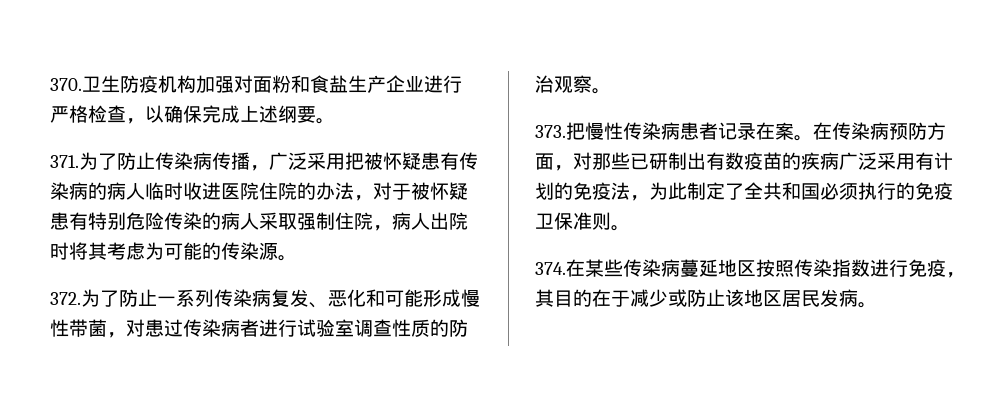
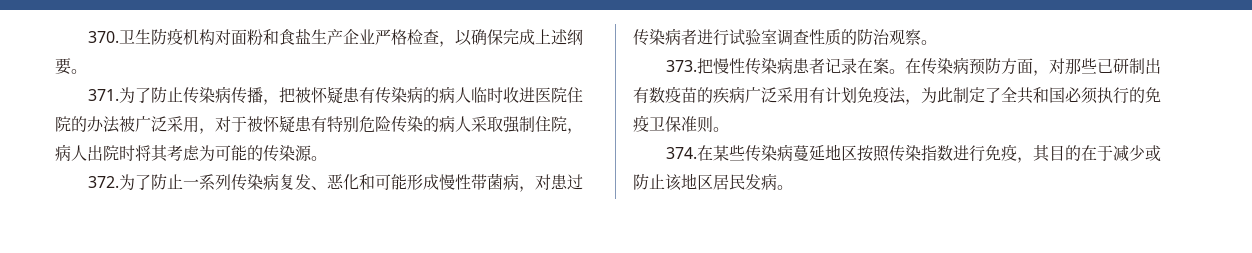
[196,75,234,93] 加强 -> (216, 37) none
[424,75,462,93] 进行 -> (376, 36) none
[269,152,345,170] 广泛采用 -> (280, 102) none
(354, 191) none -> [119,116,199,133] 被广泛采用
(107, 328) none -> [503,173,520,191] 病
[554,182,573,200] 的 -> (857, 95) none

